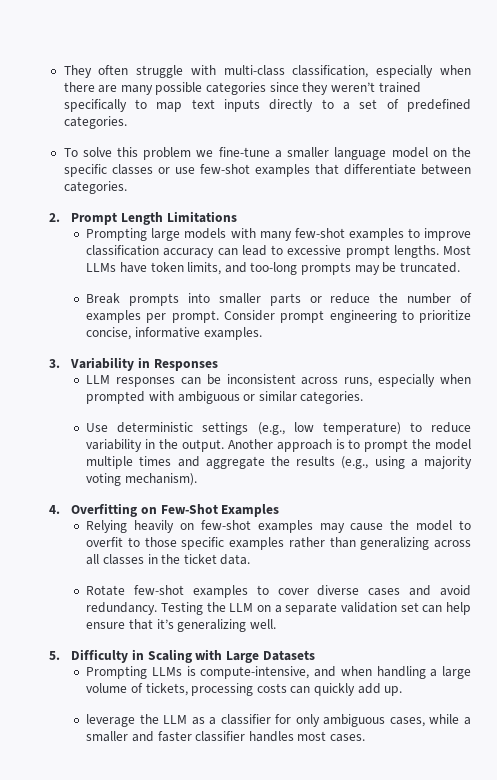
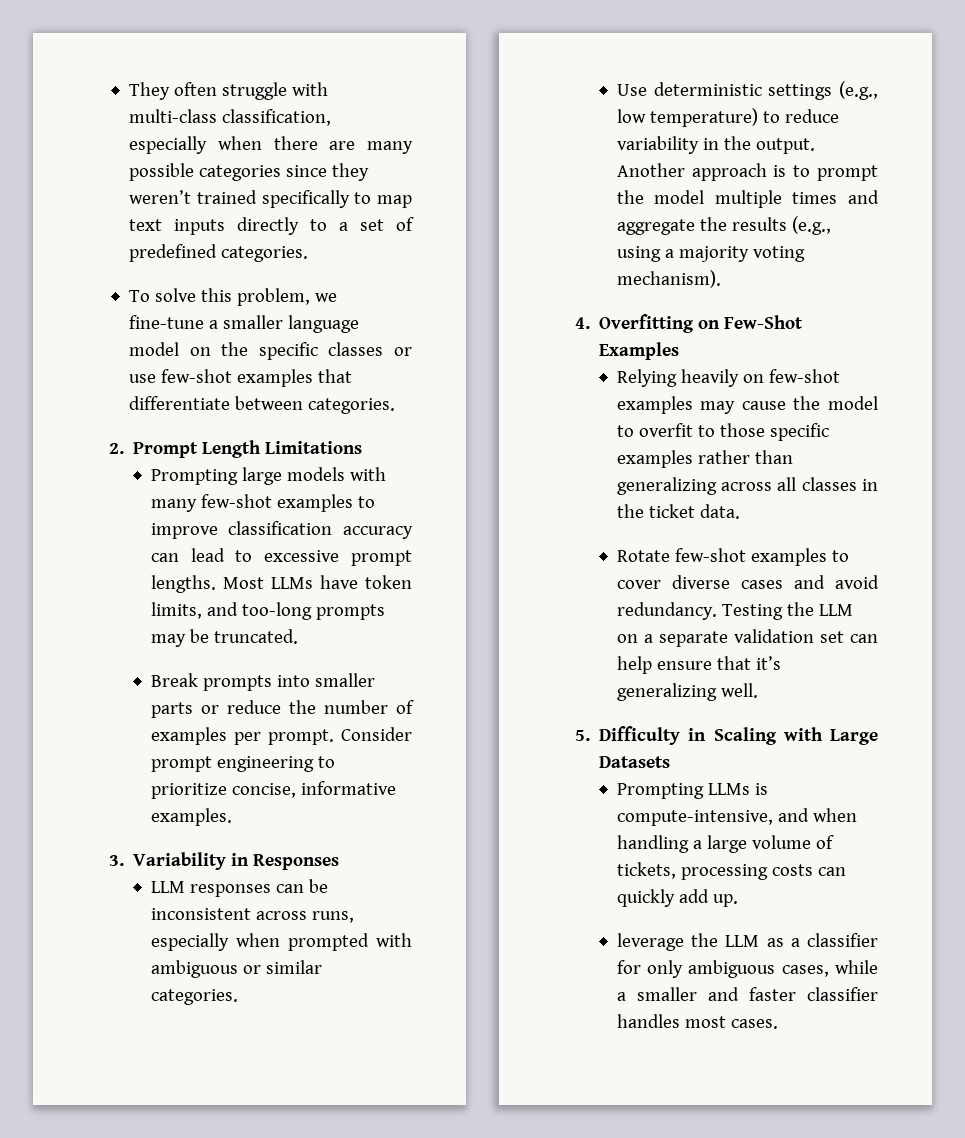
[143,147,192,160] problem -> [237,288,311,306] problem,

